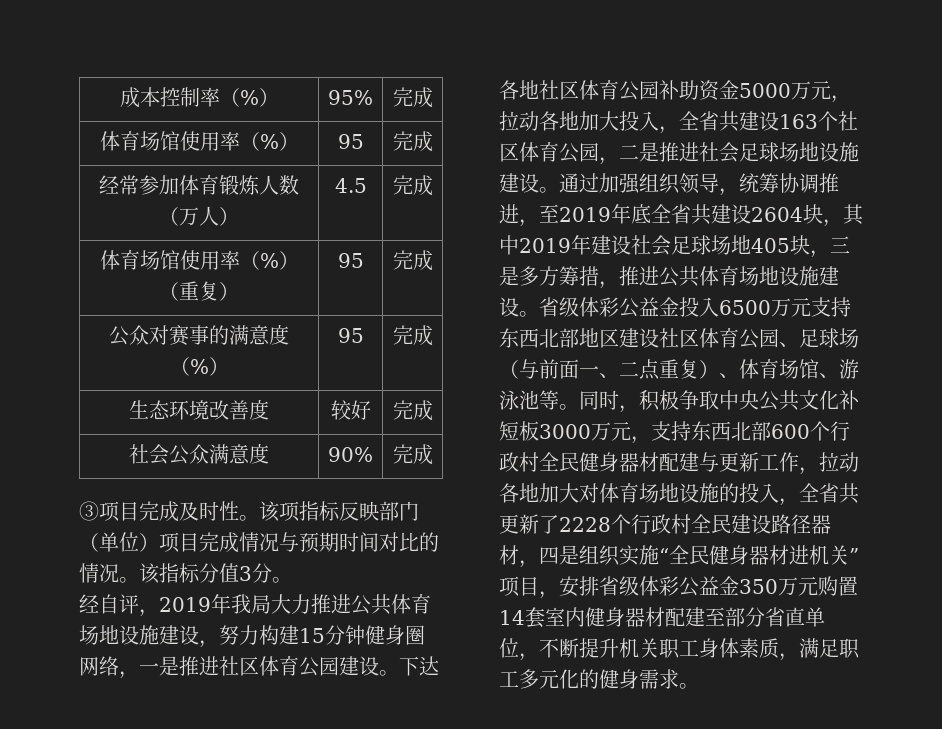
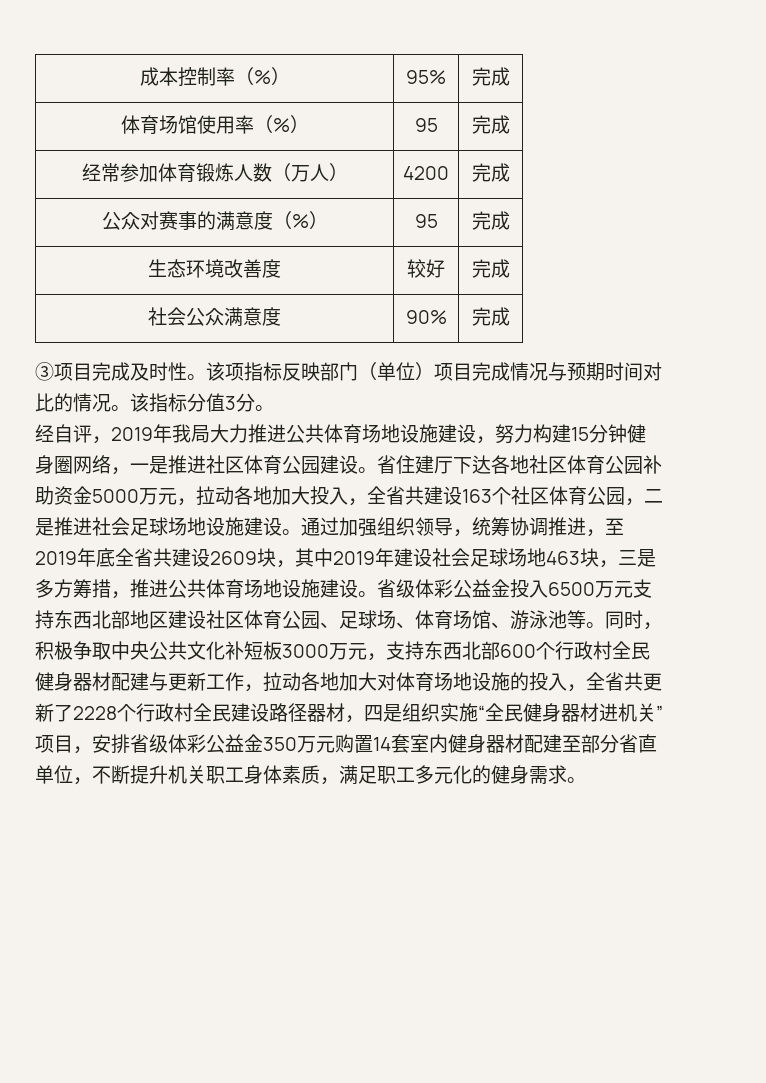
[334,178,367,193] [392,175,433,196] [99,250,299,270] [159,281,240,301] [337,253,364,268] 4.5 | 完成 // 体育场馆使用率（%）（重复） | 95 -> [402,166,449,180] 4200
(399, 673) none -> [377,455,453,474] 省住建厅
[751,207,803,222] 2604 -> [210,551,257,565] 2609
[751,238,790,253] 405 -> [546,551,580,565] 463
[499,359,719,380] （与前面一、二点重复） -> (396, 619) none

